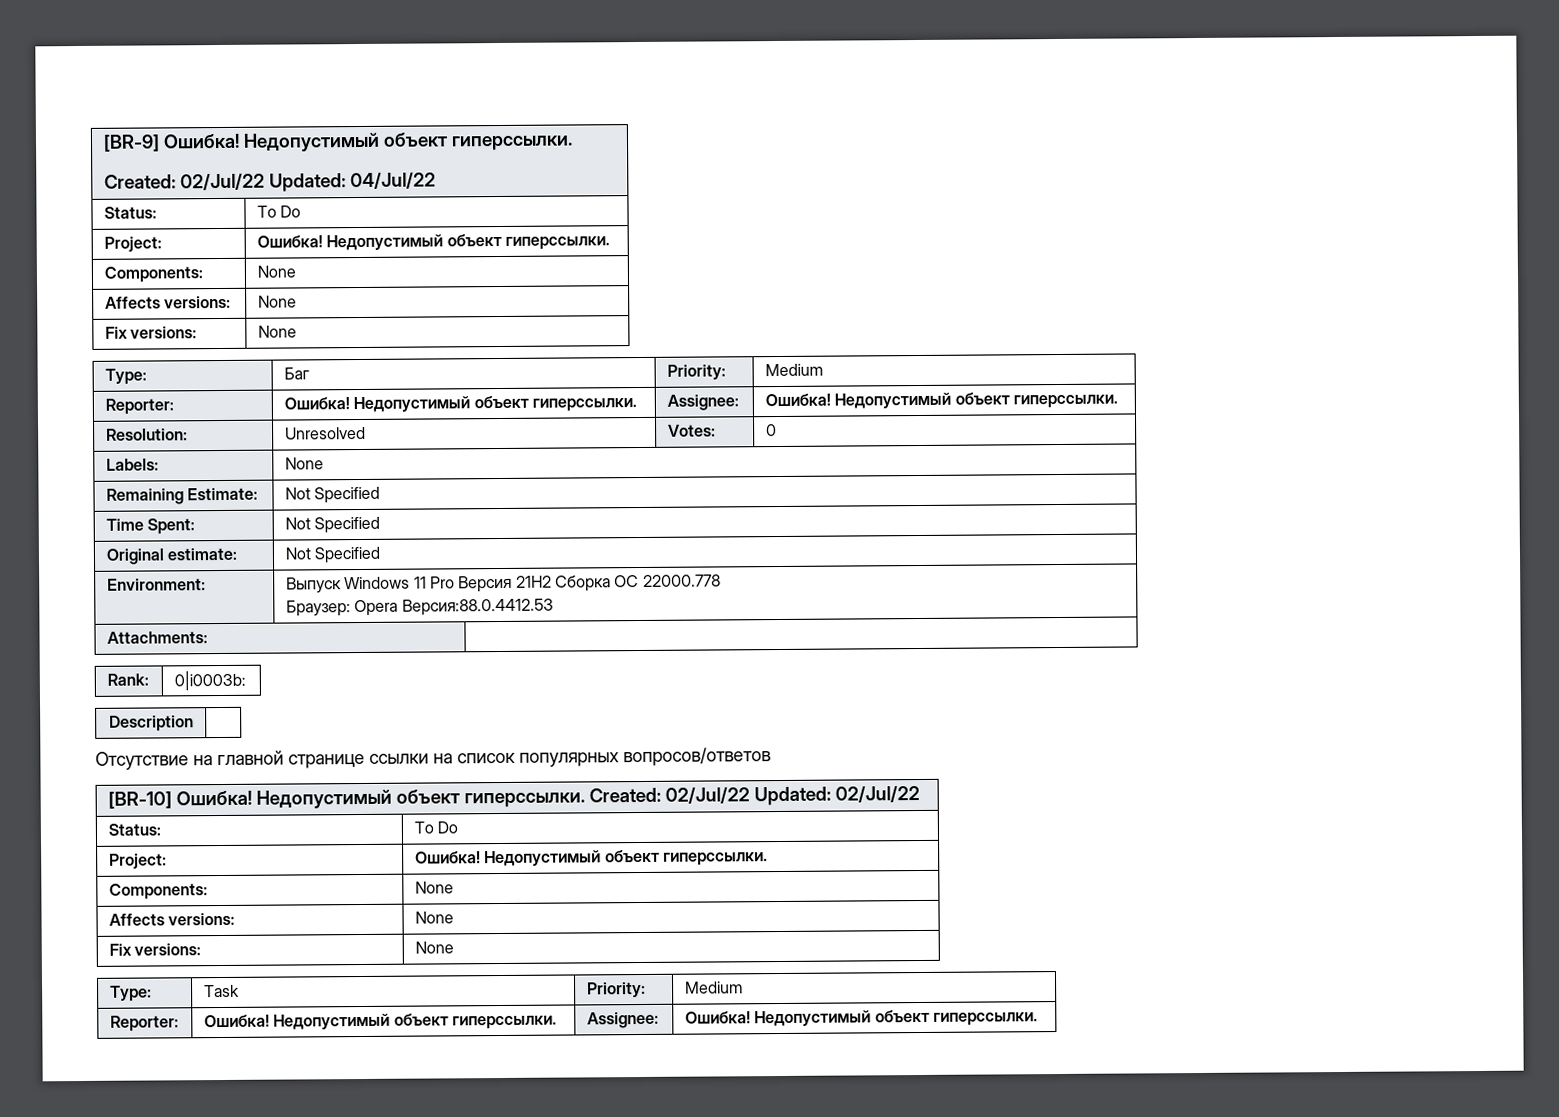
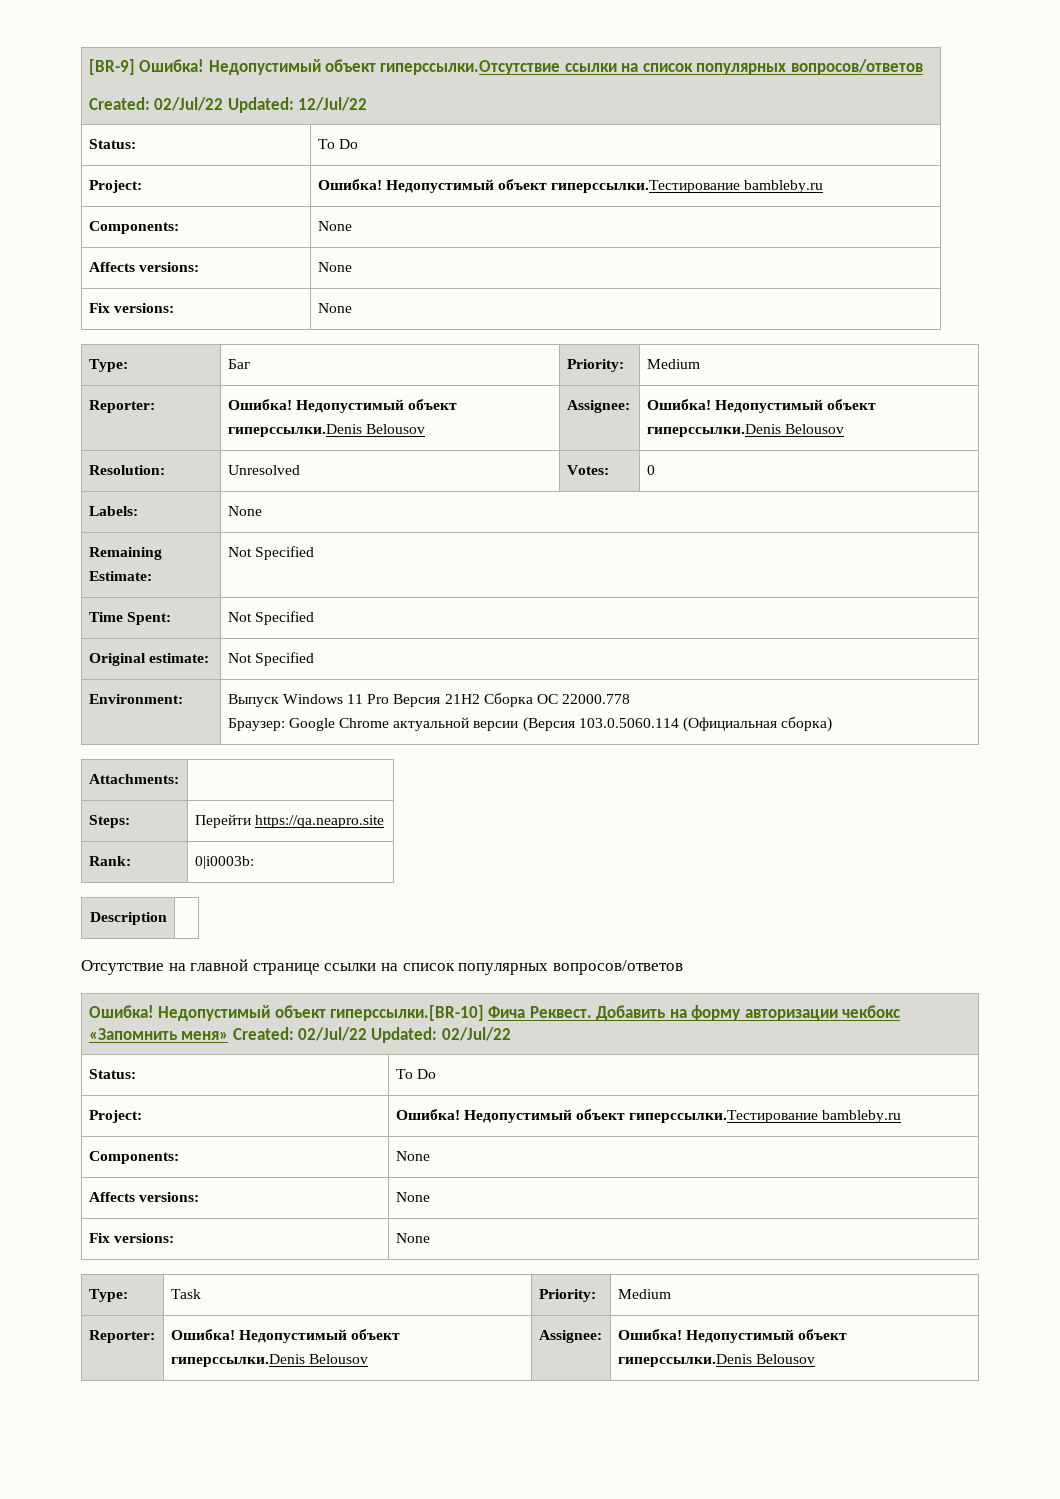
[450,135,573,151] [103,171,436,192] [103,206,157,219] [256,205,302,218] [103,236,162,252] [256,233,610,251] гиперссылки. // Created: 02/Jul/22 Updated: 04/Jul/22 // Status: | To Do // Project: | Ошибка! Недопустимый объект гиперссылки. -> [380,59,923,75] [88,97,367,113] [88,139,136,149] [317,139,358,149] [88,180,142,193] [317,179,824,193] гиперссылки.Отсутствие ссылки на список популярных вопросов/ответов // Created: 02/Jul/22 Updated: 12/Jul/22 // Status: | To Do // Project: | Ошибка! Недопустимый объект гиперссылки.Тестирование bambleby.ru
[531,398,637,412] [666,394,739,411] [764,392,1118,409] гиперссылки. | Assignee: | Ошибка! Недопустимый объект гиперссылки. -> [227,424,425,437] [566,400,630,413] [646,399,876,413] [646,424,844,437] гиперссылки.Denis Belousov | Assignee: | Ошибка! Недопустимый объект гиперссылки.Denis Belousov
[354,598,554,617] [106,631,208,644] Opera Версия:88.0.4412.53 // Attachments: | -> [288,717,833,732] [88,774,179,784] [88,815,130,828] [194,814,384,828] Google Chrome актуальной версии (Версия 103.0.5060.114 (Официальная сборка) // Attachments: | // Steps: | Перейти https://qa.neapro.site
[107,789,585,809] [BR-10] Ошибка! Недопустимый объект гиперссылки. -> [88,1005,901,1021] [88,1028,229,1040] Ошибка! Недопустимый объект гиперссылки.[BR-10] Фича Реквест. Добавить на форму авторизации чекбокс «Запомнить меня»
[662,852,768,866] гиперссылки. -> [629,1110,902,1123] гиперссылки.Тестирование bambleby.ru
[451,1015,557,1030] [586,1011,659,1029] [684,1009,1038,1027] гиперссылки. | Assignee: | Ошибка! Недопустимый объект гиперссылки. -> [170,1354,368,1367] [538,1330,602,1343] [617,1329,847,1343] [617,1354,815,1367] гиперссылки.Denis Belousov | Assignee: | Ошибка! Недопустимый объект гиперссылки.Denis Belousov

